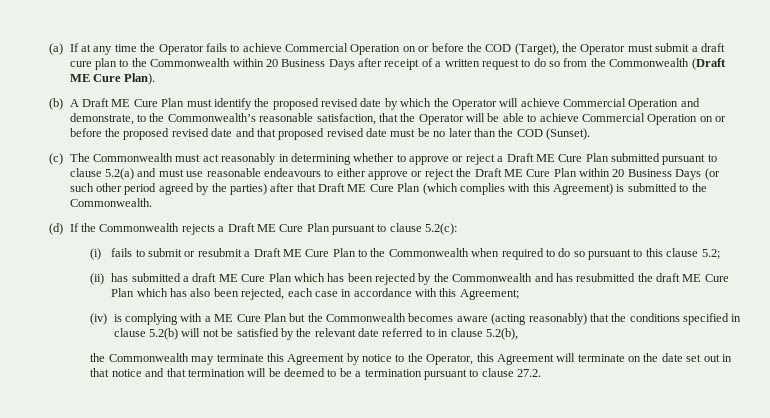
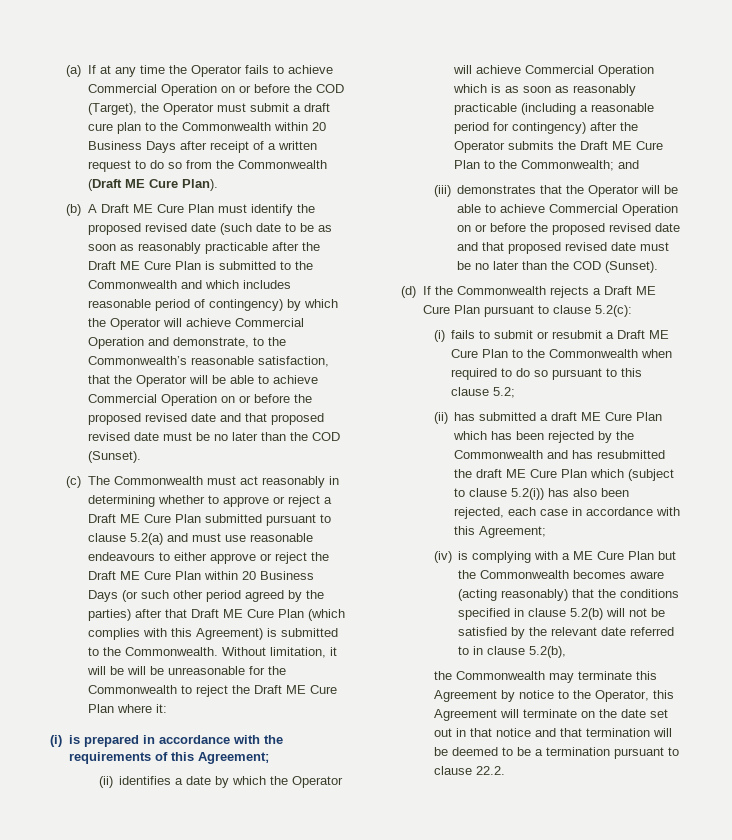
(382, 102) none -> [219,223,332,235] [87,242,320,254] [87,261,313,270] [87,280,291,289] [87,299,283,311] (such date to be as soon as reasonably practicable after the Draft ME Cure Plan is submitted to the Commonwealth and which includes reasonable period of contingency)
(152, 202) none -> [221,647,337,658] [86,666,286,675] [87,685,337,697] [87,704,167,713] [50,735,283,747] [68,752,269,764] [98,776,344,788] [453,65,655,77] [453,84,637,96] [454,103,655,115] [454,122,639,134] [454,141,664,153] [454,160,640,171] [433,185,679,197] [457,204,679,216] [457,223,681,235] [457,242,670,254] [457,261,659,273] Without limitation, it will be will be unreasonable for the Commonwealth to reject the Draft ME Cure Plan where it: // (i) is prepared in accordance with the requirements of this Agreement; // (ii) identifies a date by which the Operator will achieve Commercial Operation which is as soon as reasonably practicable (including a reasonable period for contingency) after the Operator submits the Draft ME Cure Plan to the Commonwealth; and // (iii) demonstrates that the Operator will be able to achieve Commercial Operation on or before the proposed revised date and that proposed revised date must be no later than the COD (Sunset).
(168, 292) none -> [628,469,675,481] [454,488,545,500] (subject to clause 5.2(i))
[517,369,542,377] 27.2. -> [475,766,505,775] 22.2.

